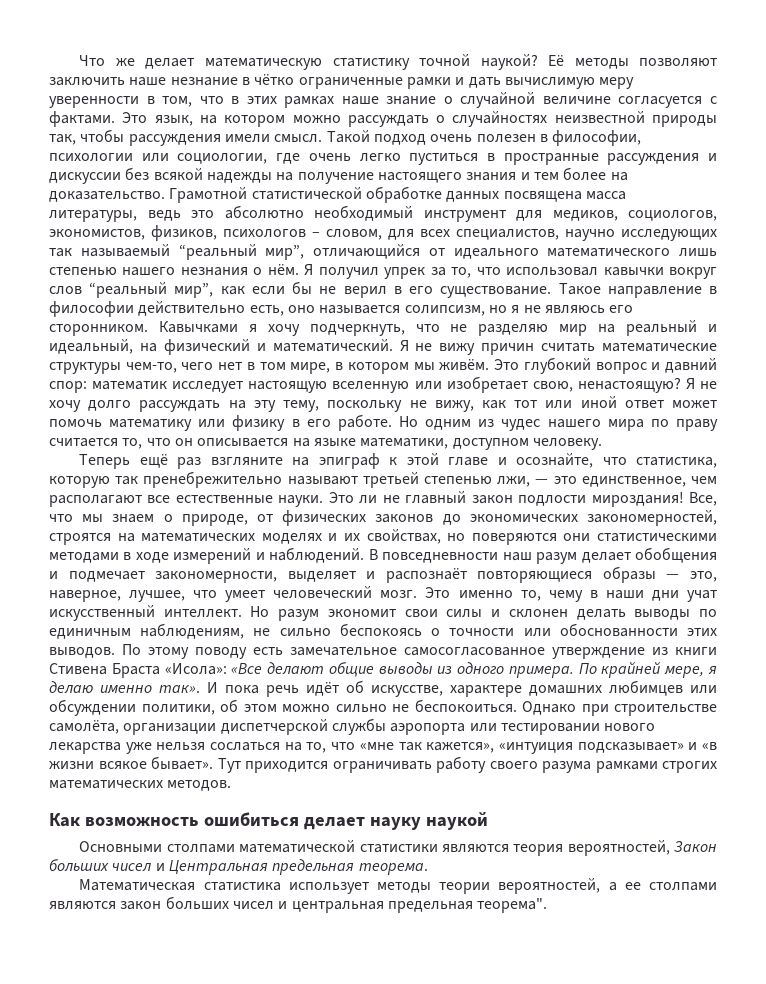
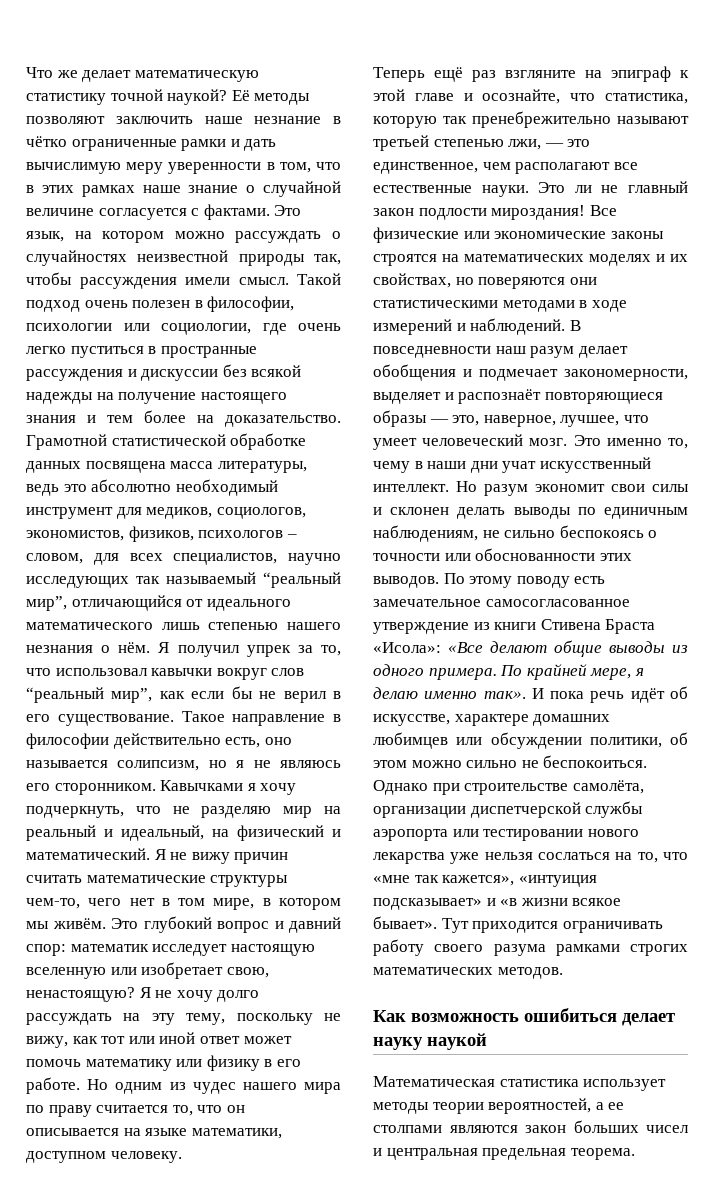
[689,492,717,506] [49,510,717,526] Все, что мы знаем о природе, от физических законов до экономических закономерностей, -> [589,205,617,216] [373,227,664,243] Все физические или экономические законы
[79,840,717,856] [49,859,428,875] // Основными столпами математической статистики являются теория вероятностей, Закон больших чисел и Центральная предельная теорема. -> (487, 1041) none
[477,898,548,913] теорема". -> [570,1148,635,1160] теорема.

